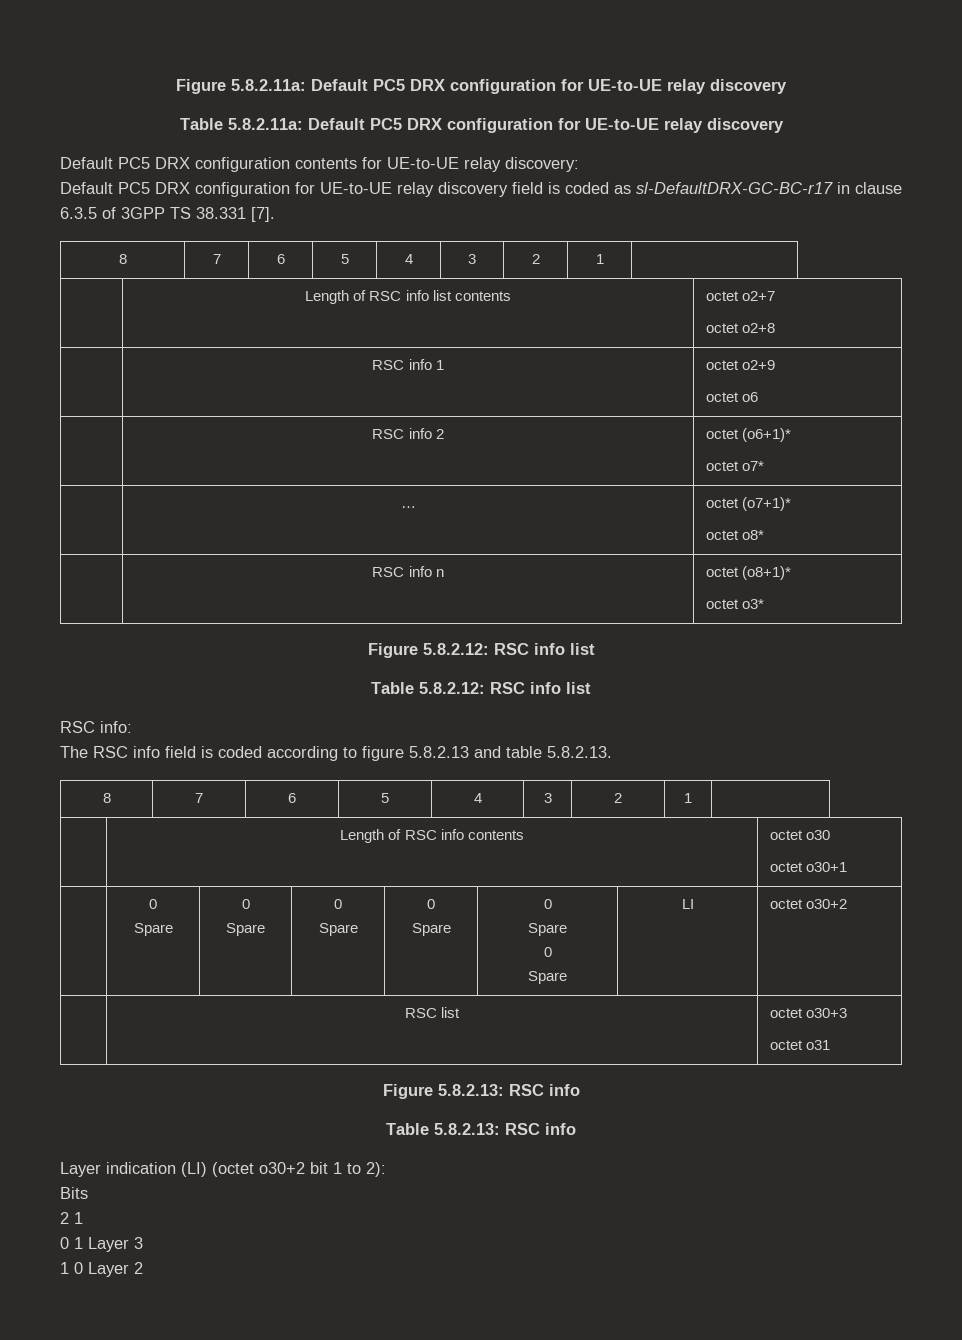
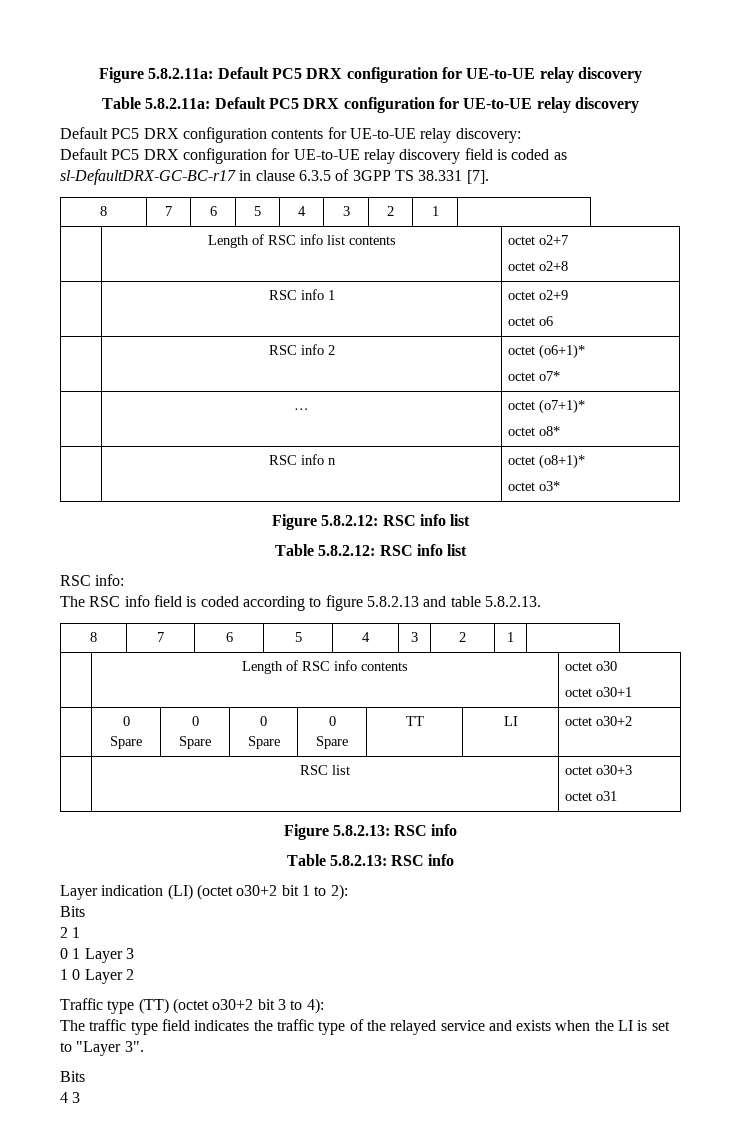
[543,899,552,909] [528,923,567,936] [543,947,552,957] [528,971,567,984] 0 // Spare // 0 // Spare -> [405,716,424,726] TT
(143, 1268) none -> [60,998,324,1014] [60,1019,670,1035] [60,1041,144,1056] [60,1071,85,1082] [60,1092,81,1103] // Traffic type (TT) (octet o30+2 bit 3 to 4): // The traffic type field indicates the traffic type of the relayed service and exists when the LI is set to "Layer 3". // Bits // 4 3

